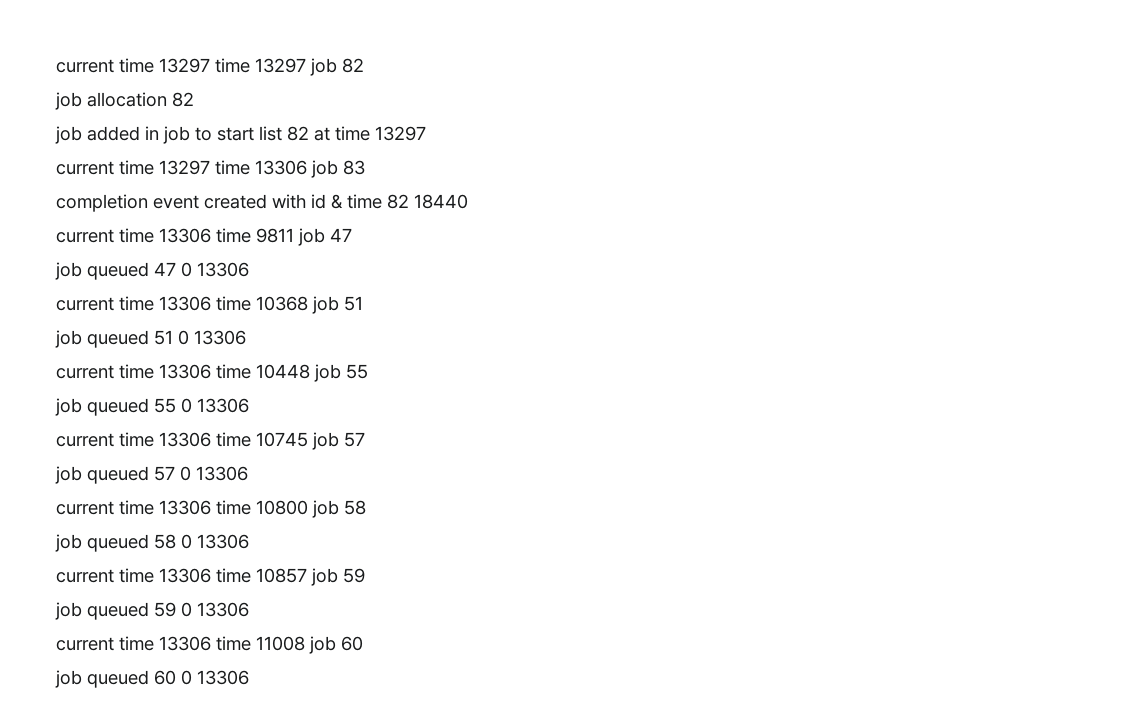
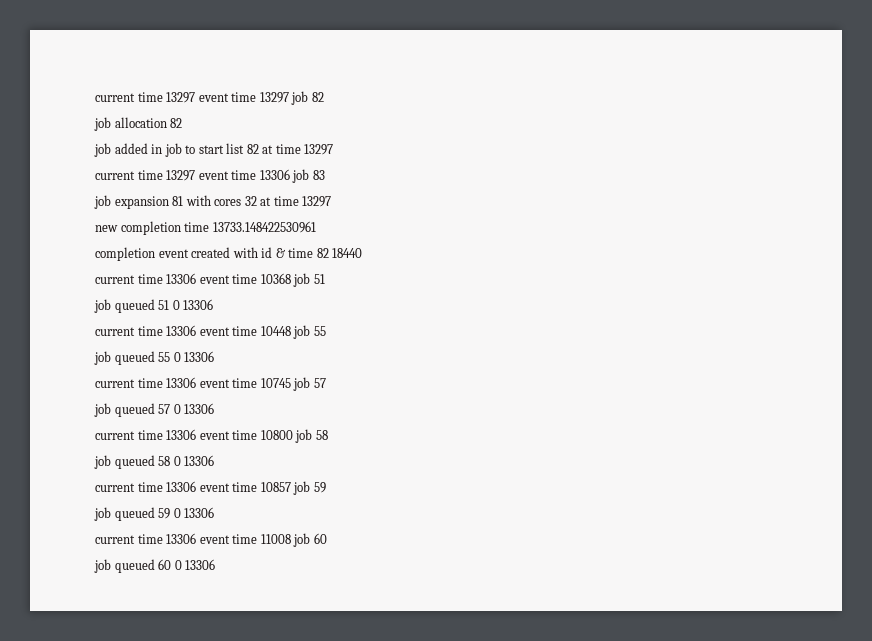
[56,58,210,73] current time 13297 -> [95,92,229,103] current time 13297 event
(210, 167) none -> [198,171,229,180] event
(365, 167) none -> [94,195,332,209] [95,221,316,235] // job expansion 81 with cores 32 at time 13297 // new completion time 13733.148422530961
[216,228,352,246] [55,262,249,280] [56,296,211,311] time 9811 job 47 // job queued 47 0 13306 // current time 13306 -> [199,275,230,284] event
(211, 371) none -> [199,327,230,336] event
(211, 439) none -> [199,379,230,388] event
(211, 507) none -> [199,431,230,440] event
(211, 575) none -> [199,483,230,492] event
(211, 643) none -> [199,535,230,544] event

